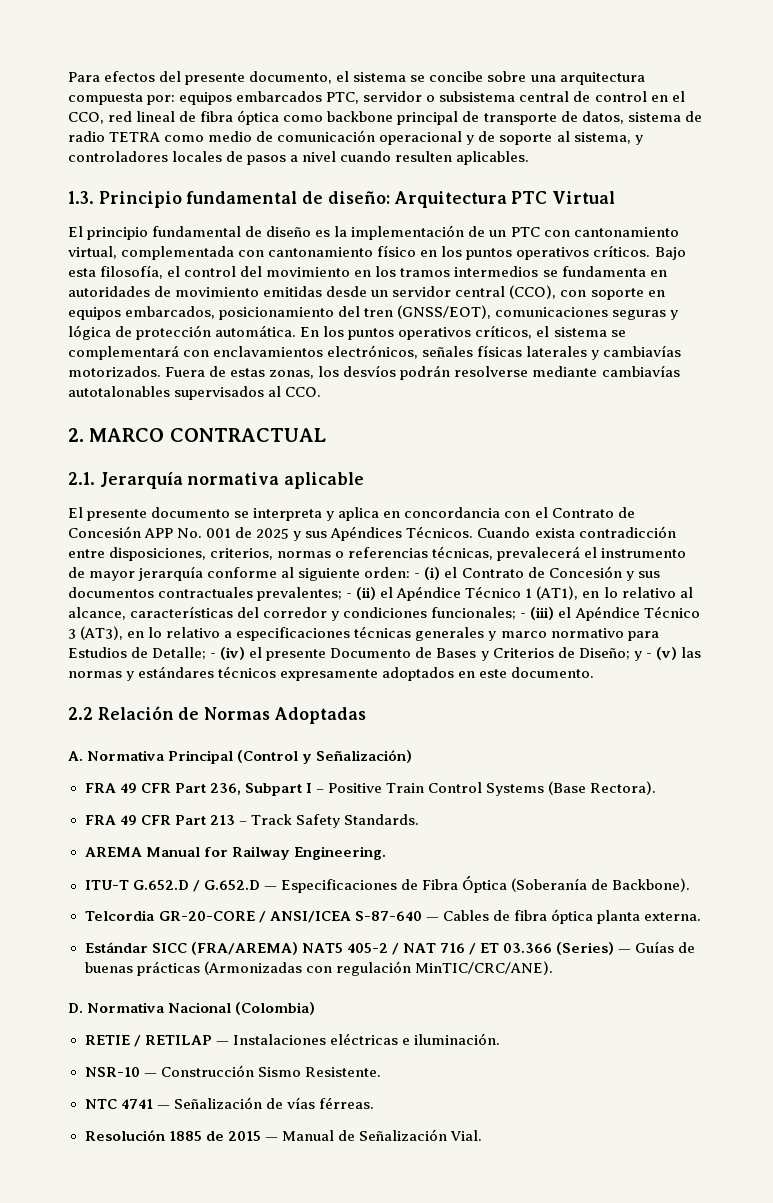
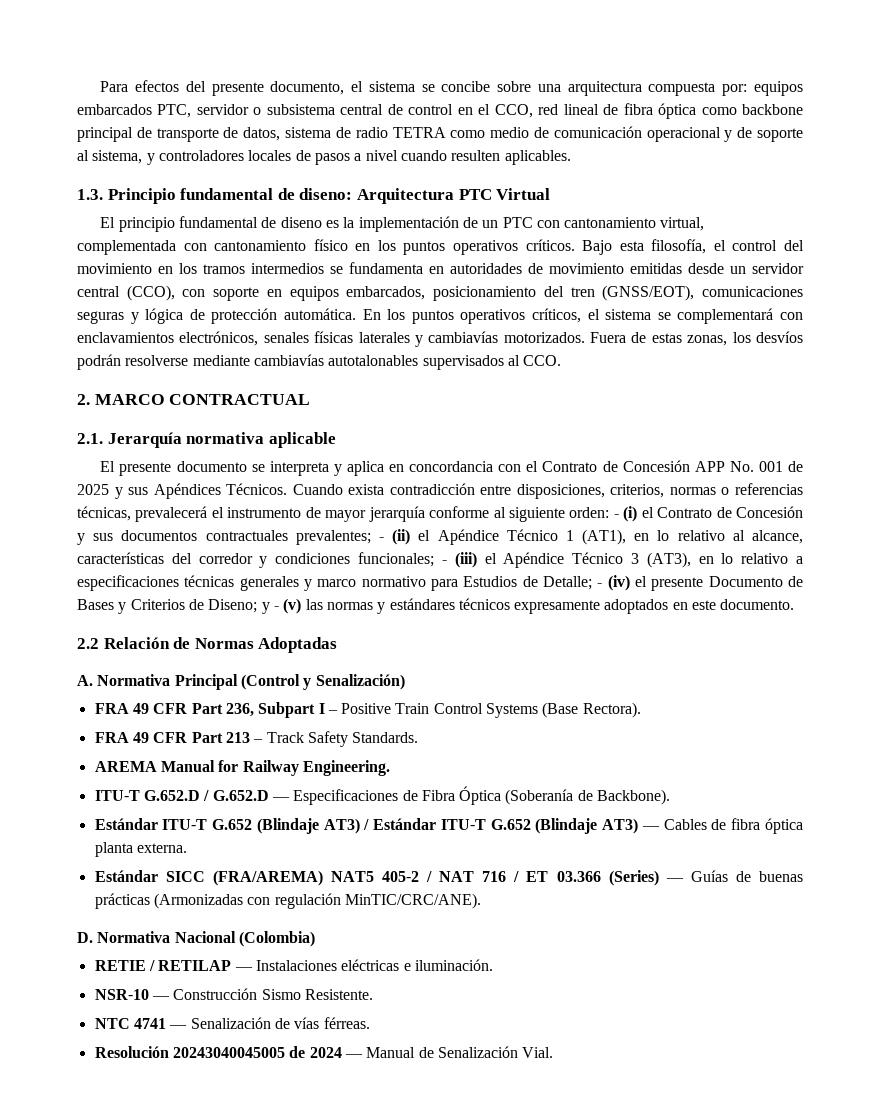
[327,191,390,204] diseño: -> [299,188,353,200] diseno:
[266,226,312,237] diseño -> [280,217,322,228] diseno
[422,346,474,357] señales -> [263,332,309,343] senales
[578,648,630,660] Diseño; -> [208,599,258,613] Diseno;
[316,750,413,763] Señalización) -> [315,674,405,690] Senalización)
[84,910,422,923] Telcordia GR-20-CORE / ANSI/ICEA S-87-640 -> [94,818,639,834] Estándar ITU-T G.652 (Blindaje AT3) / Estándar ITU-T G.652 (Blindaje AT3)
[173,1097,262,1109] Señalización -> [190,1017,271,1029] Senalización
[168,1131,261,1141] 1885 de 2015 -> [172,1046,342,1058] 20243040045005 de 2024
[358,1129,447,1141] Señalización -> [437,1046,518,1058] Senalización

